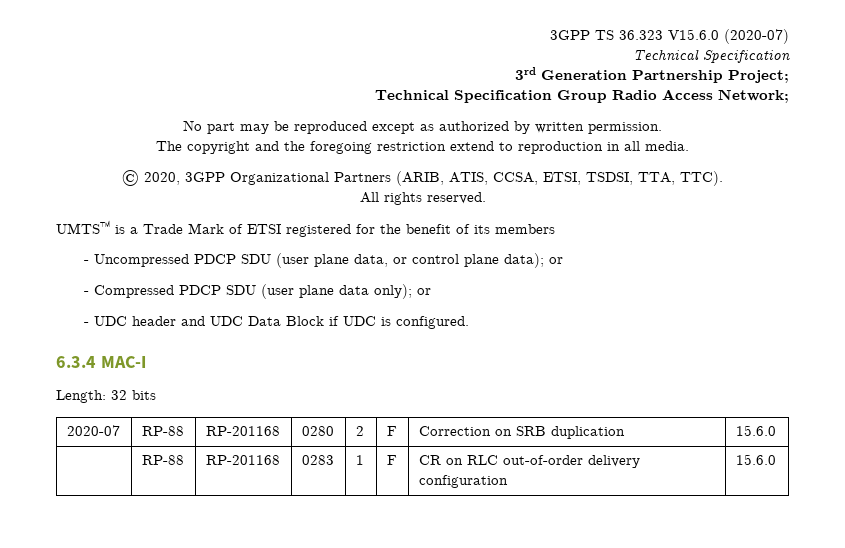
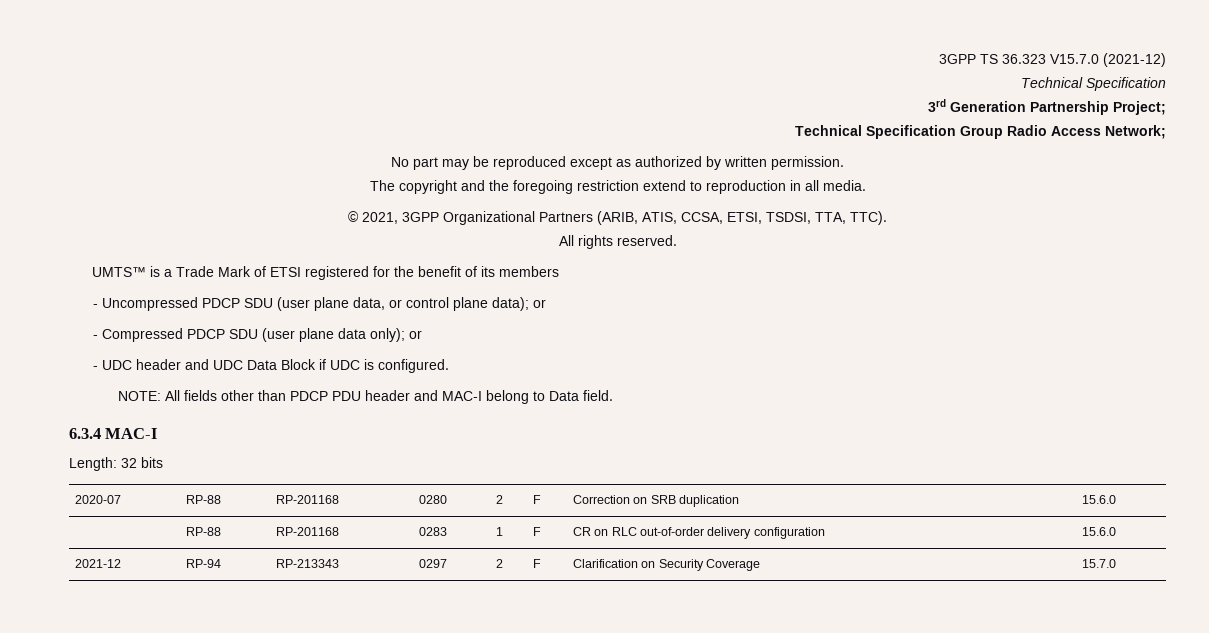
[668,29,789,44] V15.6.0 (2020-07) -> [1050,53,1166,67] V15.7.0 (2021-12)
[144,172,180,185] 2020, -> [362,212,398,224] 2021,
(470, 322) none -> [117,390,613,404] // NOTE: All fields other than PDCP PDU header and MAC-I belong to Data field.
(776, 459) none -> [74,559,121,568] [185,559,221,568] [275,559,339,568] [418,559,447,568] [495,559,503,568] [532,559,541,568] [572,559,761,571] [1081,559,1116,568] // 2021-12 | RP-94 | RP-213343 | 0297 | 2 | F | Clarification on Security Coverage | 15.7.0

